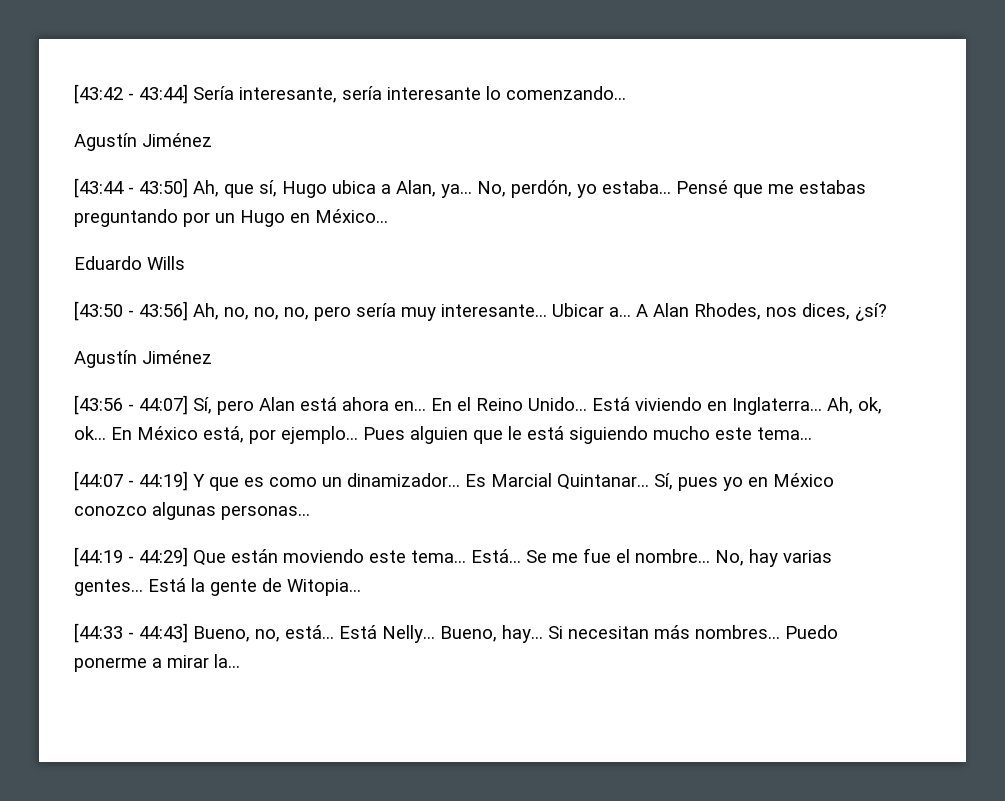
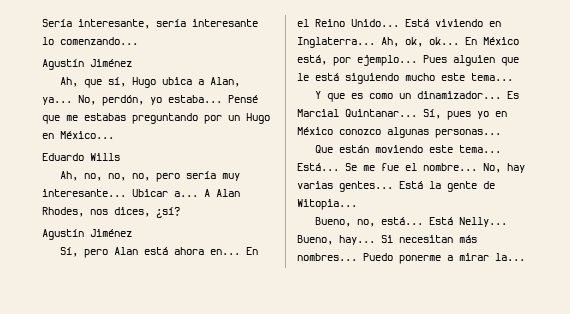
[74,84,188,104] [43:42 - 43:44] -> (42, 23) none
[74,178,188,198] [43:44 - 43:50] -> (132, 63) none
[74,301,188,321] [43:50 - 43:56] -> (120, 157) none
[74,395,188,415] [43:56 - 44:07] -> (132, 233) none
[74,471,188,491] [44:07 - 44:19] -> (513, 77) none
[74,547,188,567] [44:19 - 44:29] -> (501, 133) none
[74,623,188,643] [44:33 - 44:43] -> (357, 204) none

